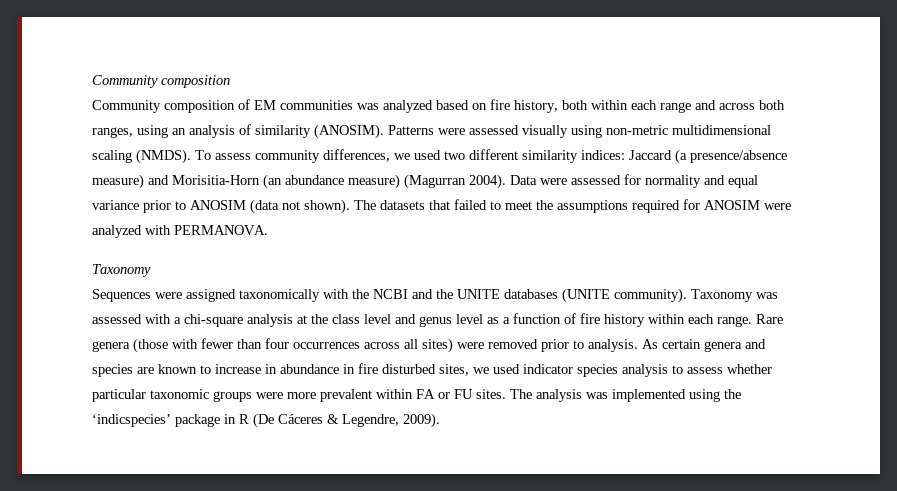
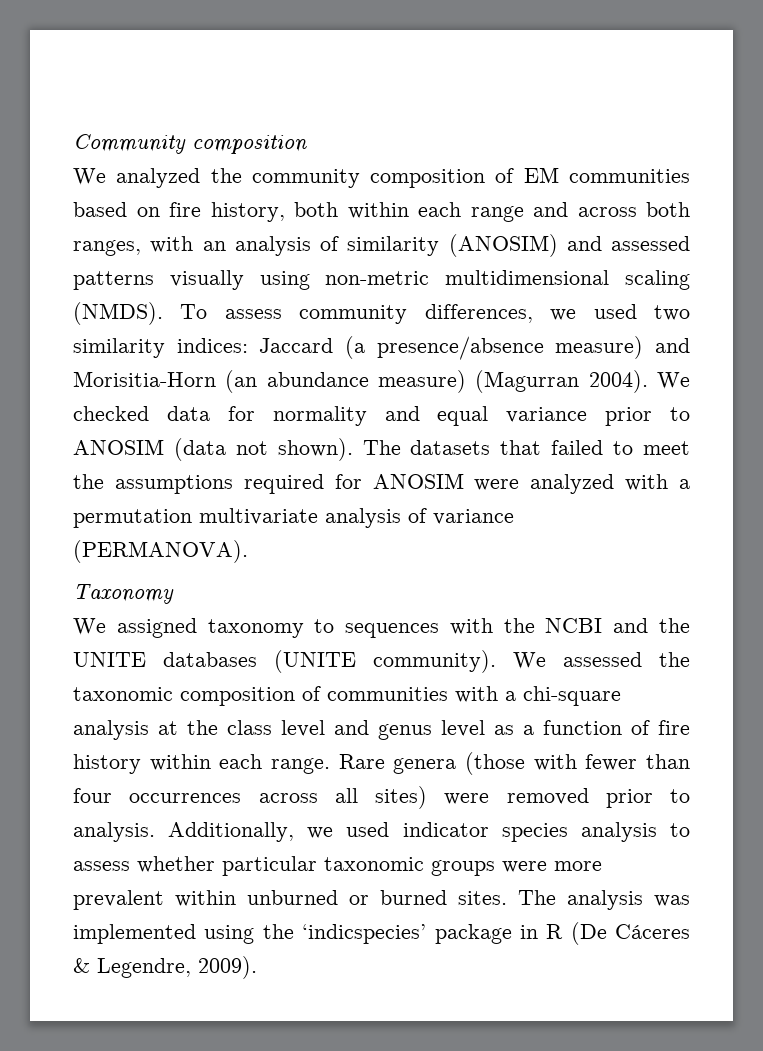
[92,100,161,113] Community -> [73,168,360,188] We analyzed the community
[357,100,433,113] was analyzed -> (690, 176) none
[137,125,168,138] using -> [150,236,194,253] with
[314,124,519,139] (ANOSIM). Patterns were assessed -> [448,234,690,257] [73,271,154,290] (ANOSIM) and assessed patterns
[469,149,518,160] different -> (691, 313) none
[510,175,621,185] Data were assessed -> [657,372,690,389] [73,406,210,421] We checked data
[174,225,268,235] [92,264,151,277] [92,289,320,302] PERMANOVA. // Taxonomy // Sequences were assigned taxonomically -> [679,479,690,489] [73,508,514,528] [73,540,248,563] [73,584,174,604] [73,618,440,638] a permutation multivariate analysis of variance (PERMANOVA). // Taxonomy // We assigned taxonomy to sequences
[691,289,778,302] [92,314,142,324] Taxonomy was assessed -> [513,652,690,669] [73,686,448,706] We assessed the taxonomic composition of communities
[642,339,766,352] [92,363,469,377] As certain genera and species are known to increase in abundance in fire disturbed sites, -> [168,822,295,842] Additionally,
[416,389,473,399] FA or FU -> [247,890,447,905] unburned or burned

